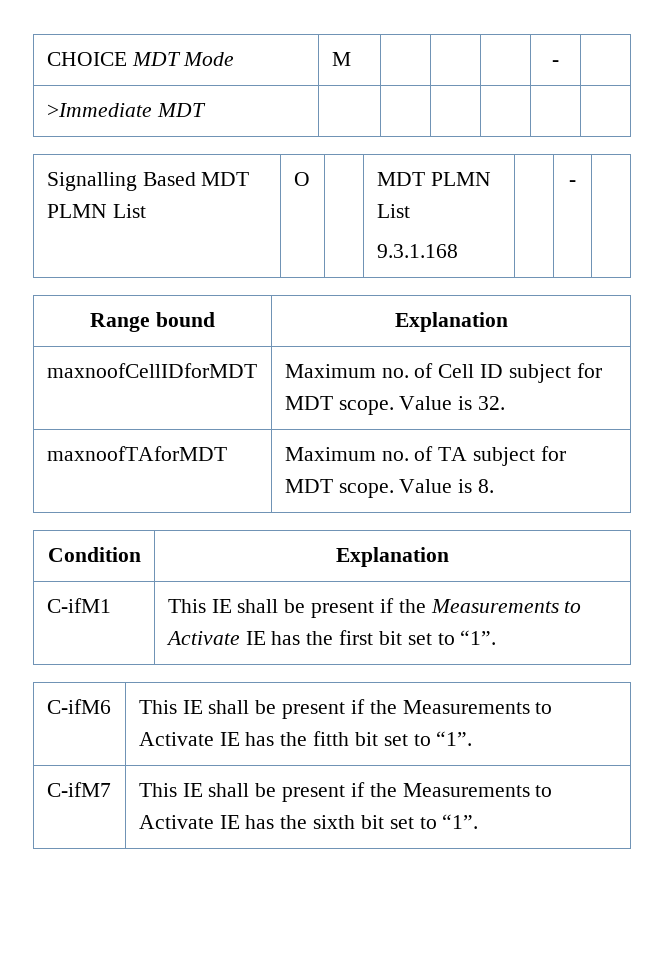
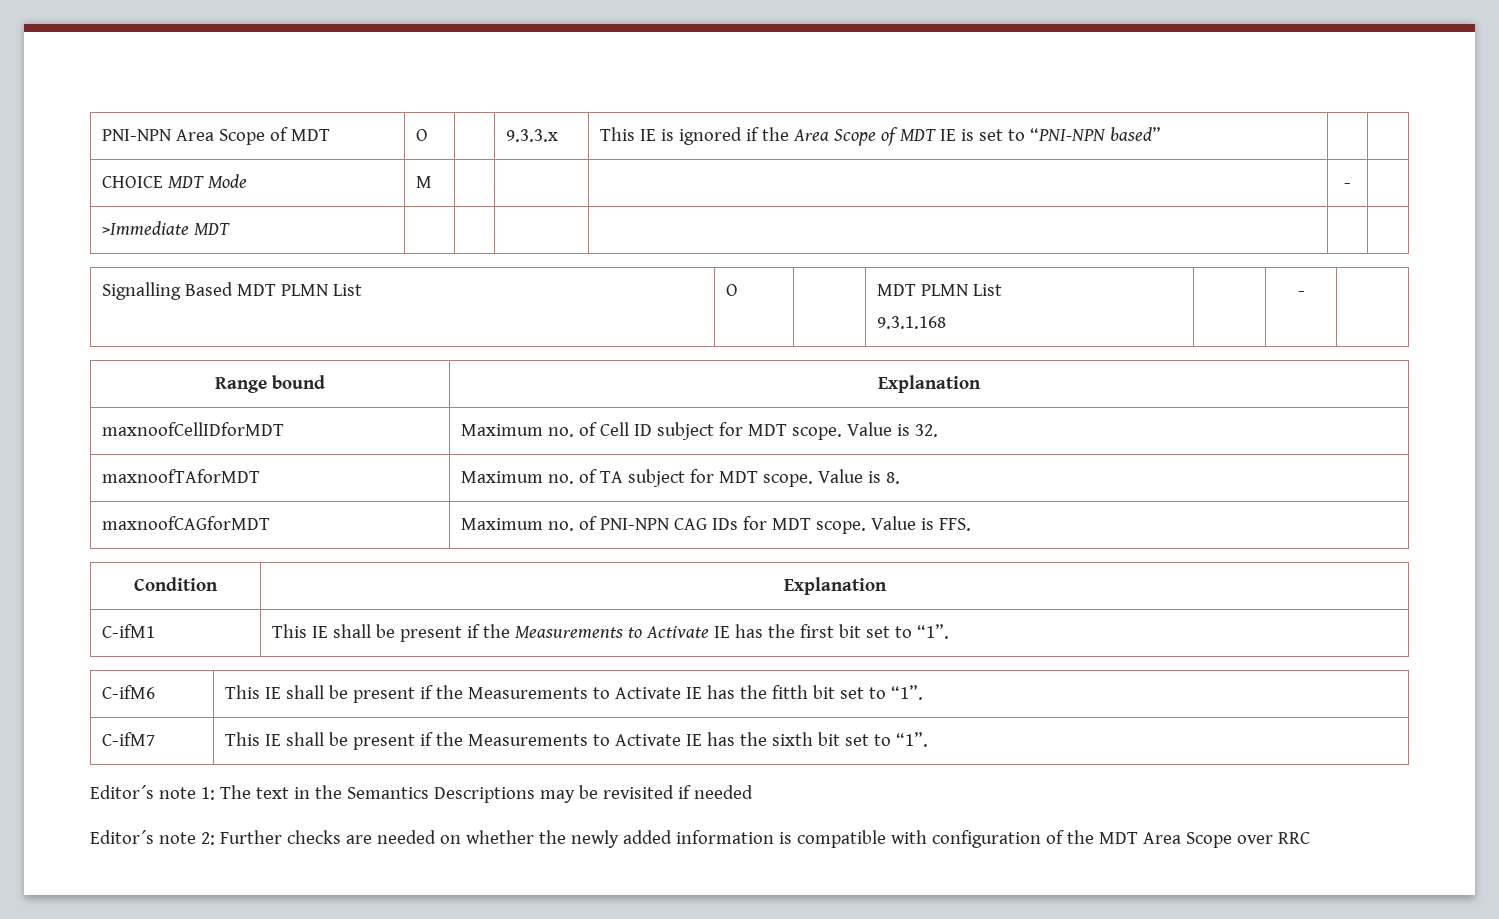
(46, 59) none -> [102,127,330,145] [416,129,429,141] [506,129,559,142] [600,127,1161,146] PNI-NPN Area Scope of MDT | O | | 9.3.3.x | This IE is ignored if the Area Scope of MDT IE is set to “PNI-NPN based” | | //
(495, 486) none -> [102,516,271,530] [461,516,971,534] // maxnoofCAGforMDT | Maximum no. of PNI-NPN CAG IDs for MDT scope. Value is FFS.
(479, 821) none -> [90,785,753,803] [90,830,1310,848] // Editor´s note 1: The text in the Semantics Descriptions may be revisited if needed // Editor´s note 2: Further checks are needed on whether the newly added information is compatible with configuration of the MDT Area Scope over RRC

